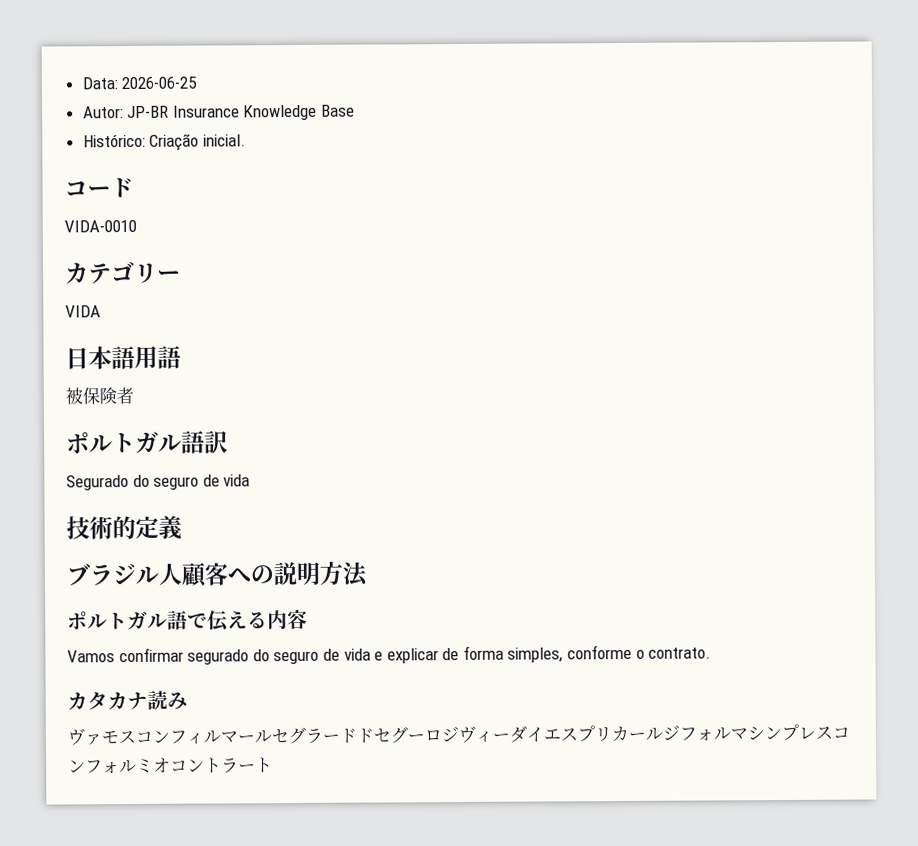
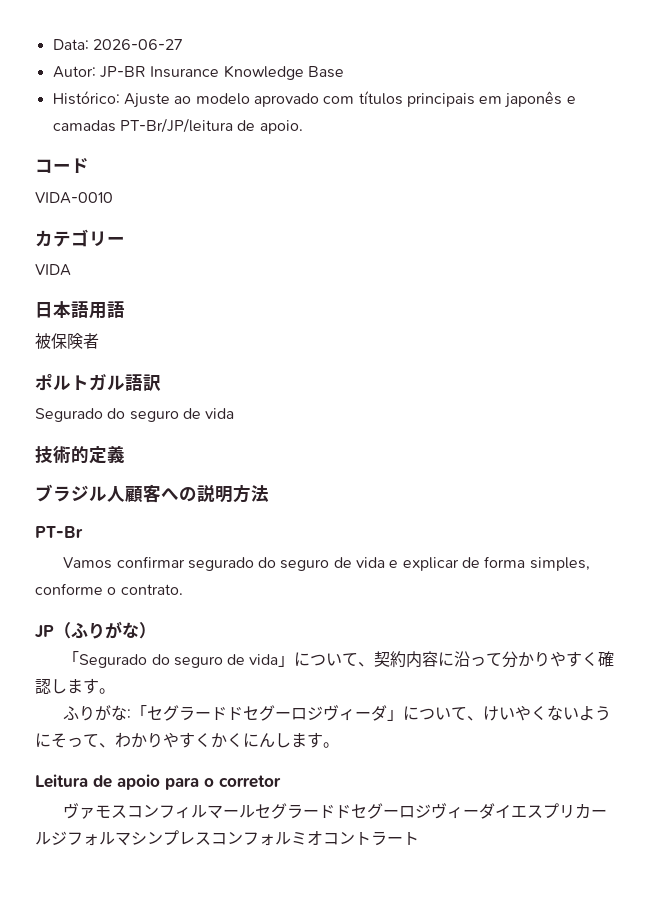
[121,76,198,90] 2026-06-25 -> [92,39,183,50] 2026-06-27
[149,133,246,151] Criação inicial. -> [123,91,576,108] [52,118,303,134] Ajuste ao modelo aprovado com títulos principais em japonês e camadas PT-Br/JP/leitura de apoio.
[67,608,308,632] ポルトガル語で伝える内容 -> [35,526,83,538] PT-Br
[67,690,188,711] カタカナ読み -> [35,621,156,639] [63,651,615,668] [35,678,115,694] [63,705,612,721] [35,732,339,748] [35,774,281,790] JP（ふりがな） // 「Segurado do seguro de vida」について、契約内容に沿って分かりやすく確認します。 // ふりがな:「セグラードドセグーロジヴィーダ」について、けいやくないようにそって、わかりやすくかくにんします。 // Leitura de apoio para o corretor

